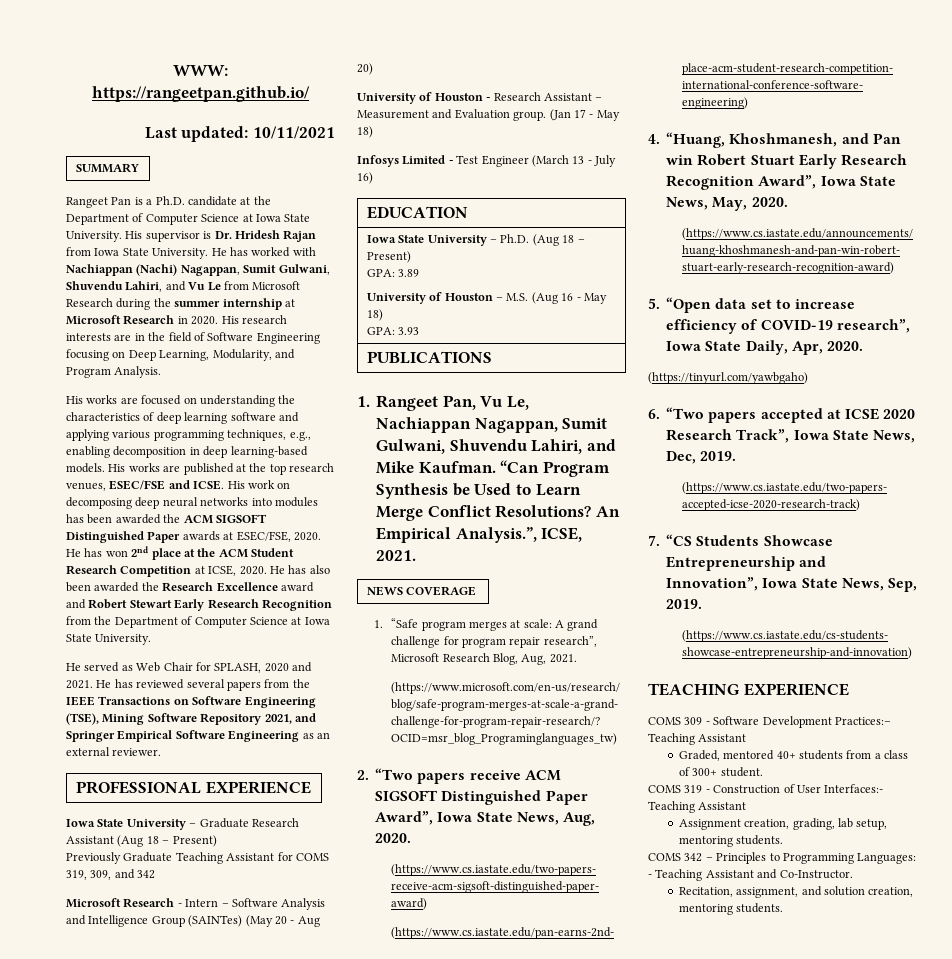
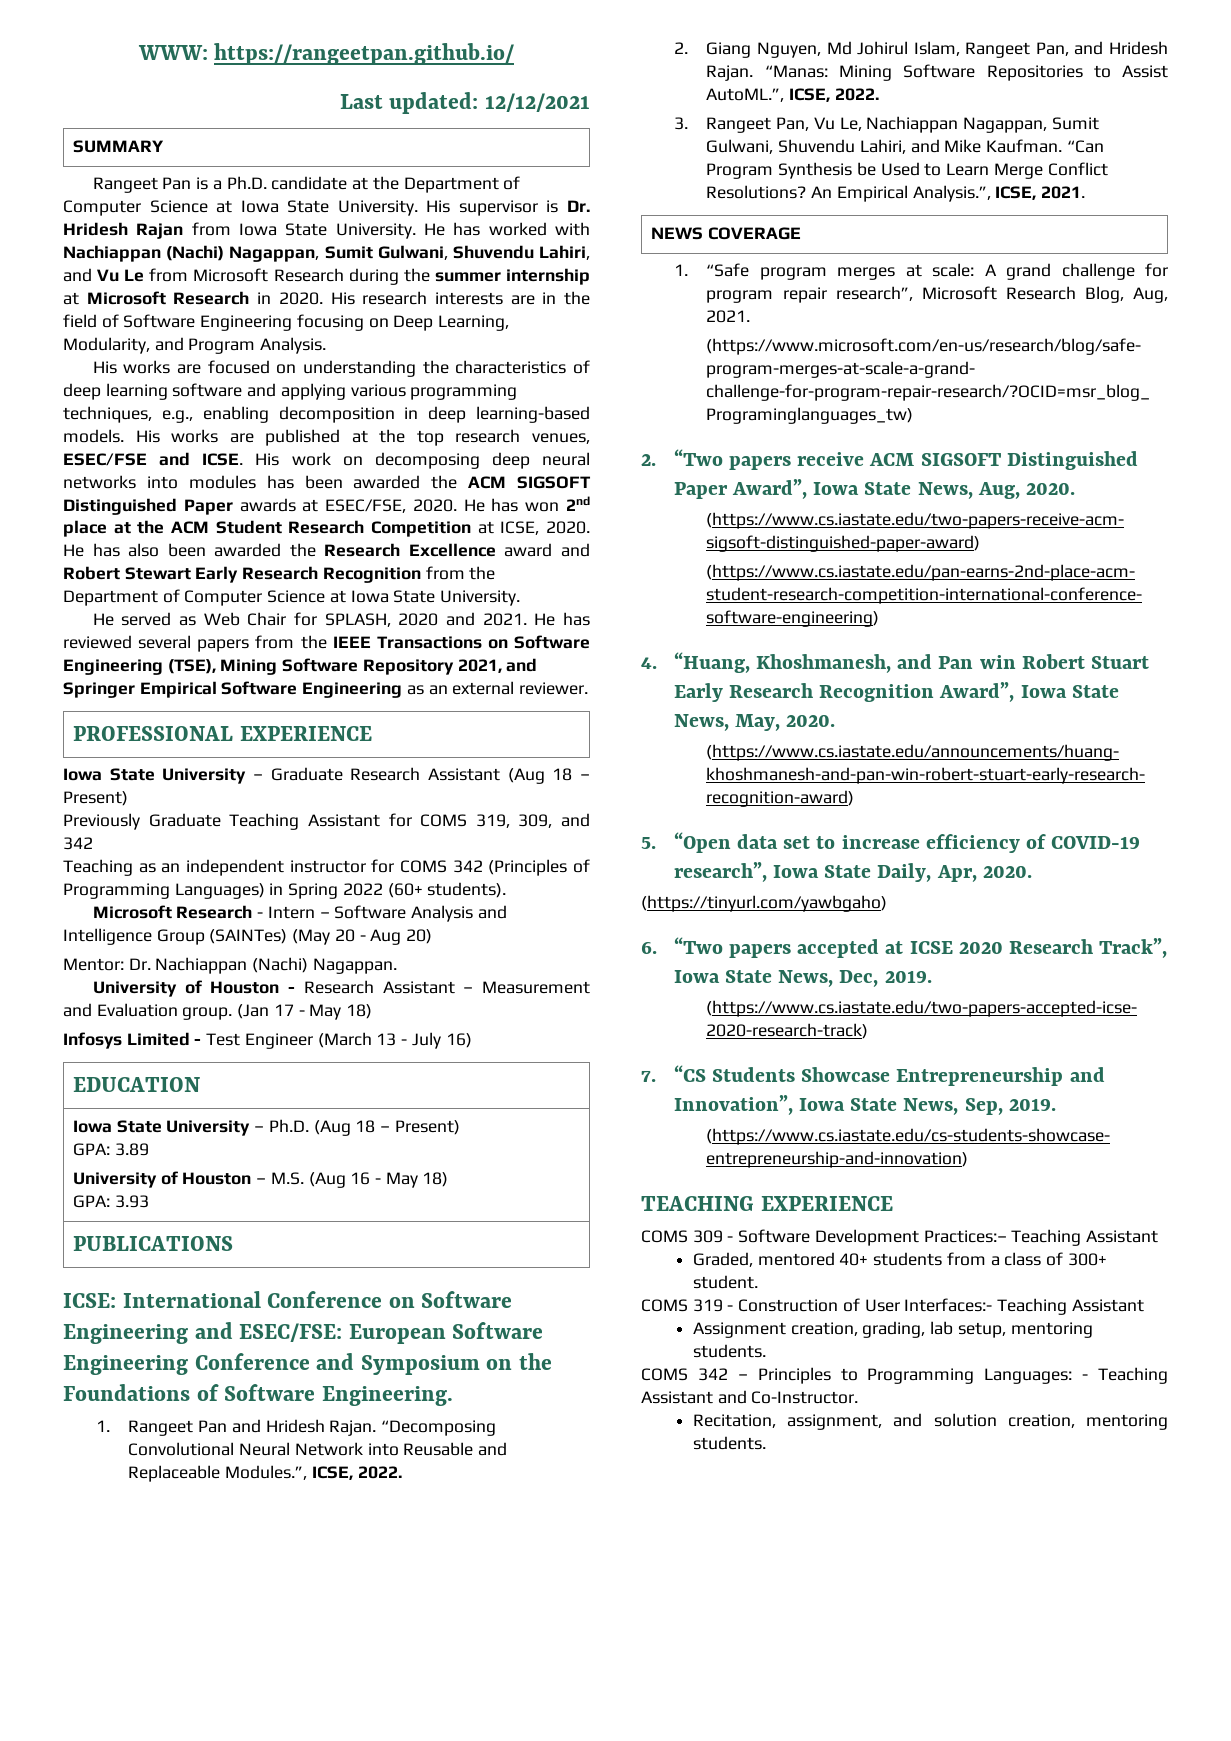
[253,126,335,139] 10/11/2021 -> [485,93,590,112] 12/12/2021
(156, 874) none -> [63,859,590,876] [63,882,507,899] // Teaching as an independent instructor for COMS 342 (Principles of Programming Languages) in Spring 2022 (60+ students).
(373, 69) none -> [63,957,397,974] // Mentor: Dr. Nachiappan (Nachi) Nagappan.
[357,396,370,407] 1. -> [63,1291,513,1308] [63,1322,544,1344] [63,1353,553,1375] [63,1384,453,1406] [95,1419,497,1436] [128,1442,508,1456] [128,1465,402,1482] [673,41,1168,58] [706,64,1168,81] [706,88,879,102] [673,117,688,130] ICSE: International Conference on Software Engineering and ESEC/FSE: European Software Engineering Conference and Symposium on the Foundations of Software Engineering. // 1. Rangeet Pan and Hridesh Rajan. “Decomposing Convolutional Neural Network into Reusable and Replaceable Modules.”, ICSE, 2022. // 2. Giang Nguyen, Md Johirul Islam, Rangeet Pan, and Hridesh Rajan. “Manas: Mining Software Repositories to Assist AutoML.”, ICSE, 2022. // 3.

